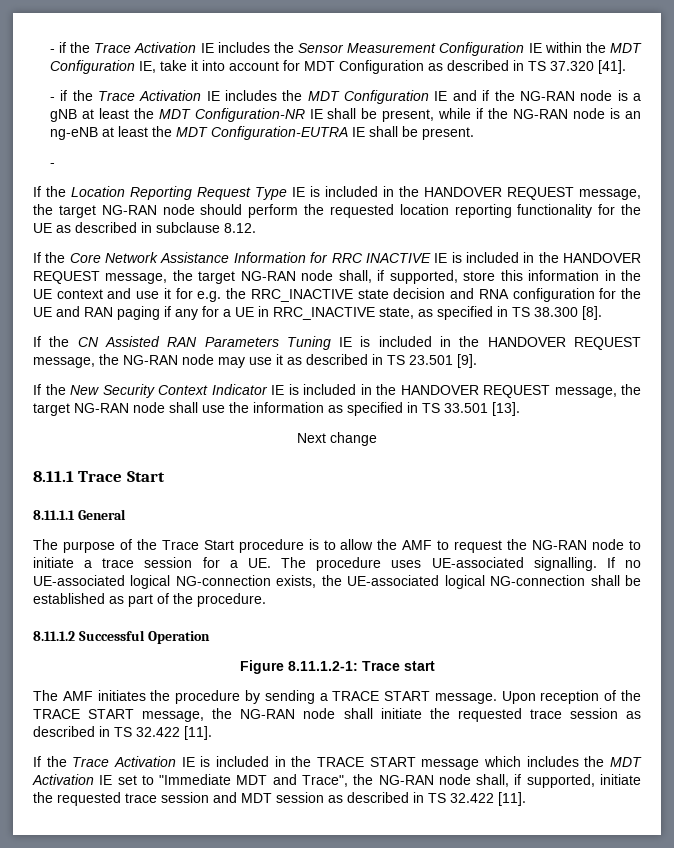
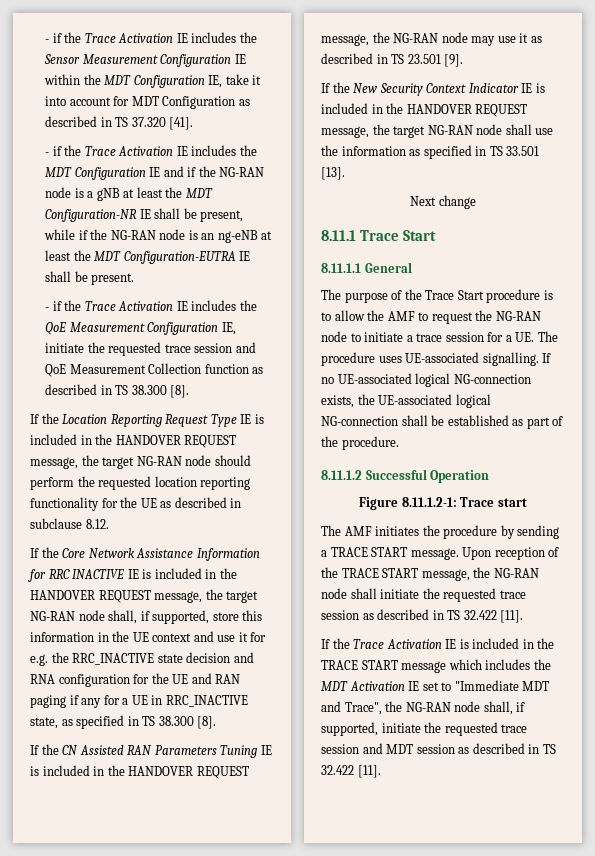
(55, 165) none -> [52,300,257,311] [45,322,236,335] [45,342,256,356] [45,363,264,377] [45,384,190,398] if the Trace Activation IE includes the QoE Measurement Configuration IE, initiate the requested trace session and QoE Measurement Collection function as described in TS 38.300 [8].

